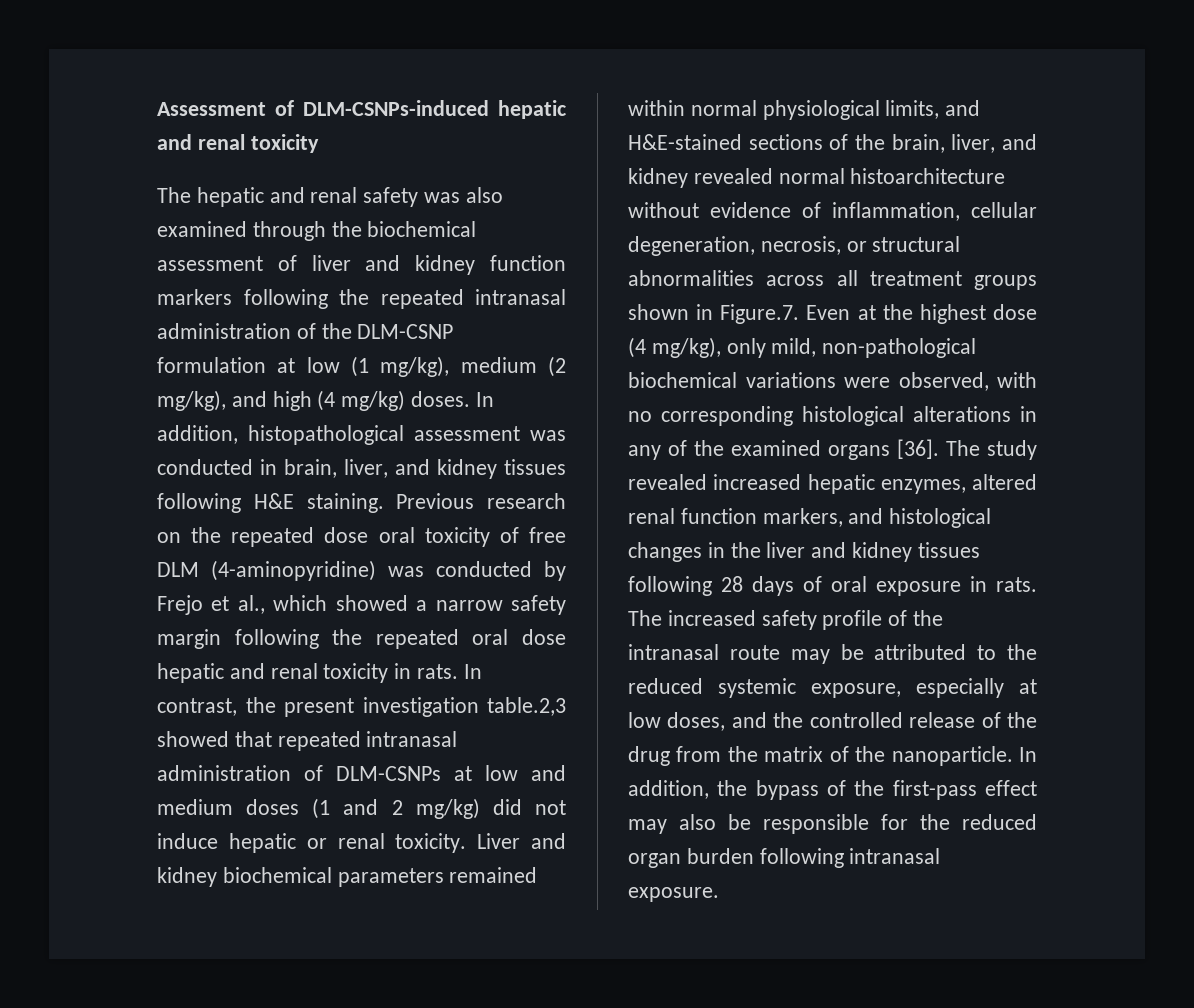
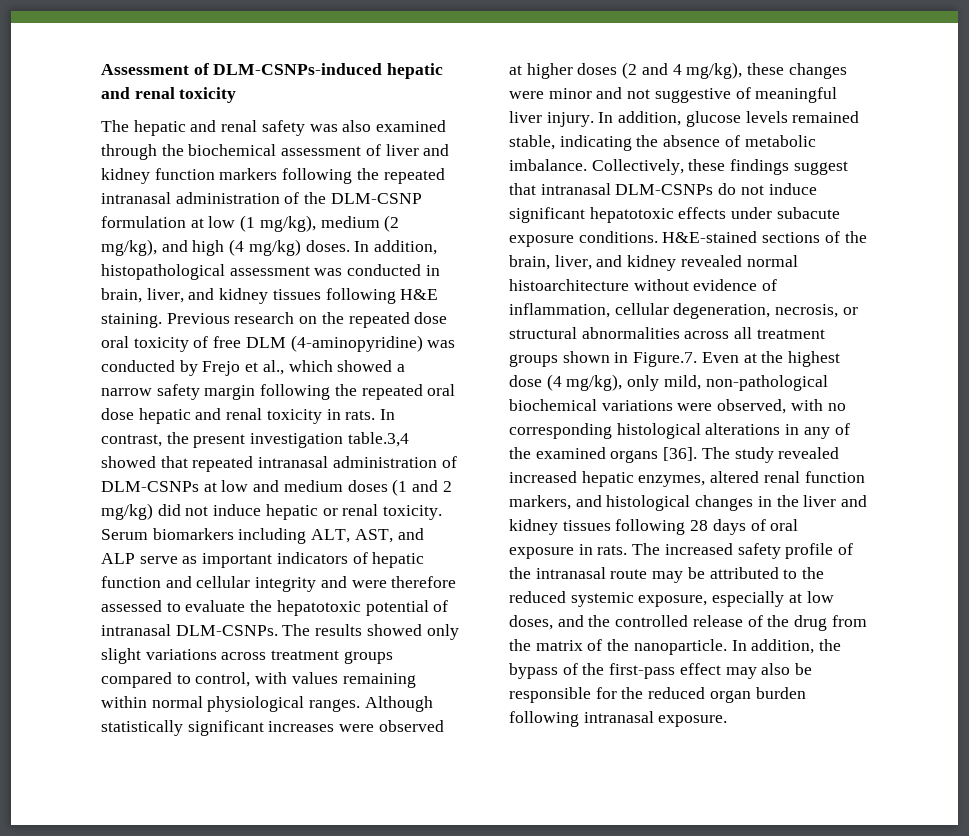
[487,697,566,716] table.2,3 -> [347,432,409,447] table.3,4
[477,833,566,849] [157,867,538,887] [628,100,981,120] Liver and kidney biochemical parameters remained within normal physiological limits, and -> [101,528,424,544] [101,552,425,568] [101,576,457,592] [101,600,449,616] [101,624,459,640] [101,648,393,664] [101,672,416,688] [101,696,433,712] [101,720,444,736] [509,62,847,79] [509,87,838,103] [509,111,860,127] [509,135,816,151] [509,159,848,175] [509,183,817,195] [509,207,840,223] [509,231,658,247] Serum biomarkers including ALT, AST, and ALP serve as important indicators of hepatic function and cellular integrity and were therefore assessed to evaluate the hepatotoxic potential of intranasal DLM-CSNPs. The results showed only slight variations across treatment groups compared to control, with values remaining within normal physiological ranges. Although statistically significant increases were observed at higher doses (2 and 4 mg/kg), these changes were minor and not suggestive of meaningful liver injury. In addition, glucose levels remained stable, indicating the absence of metabolic imbalance. Collectively, these findings suggest that intranasal DLM-CSNPs do not induce significant hepatotoxic effects under subacute exposure conditions.

